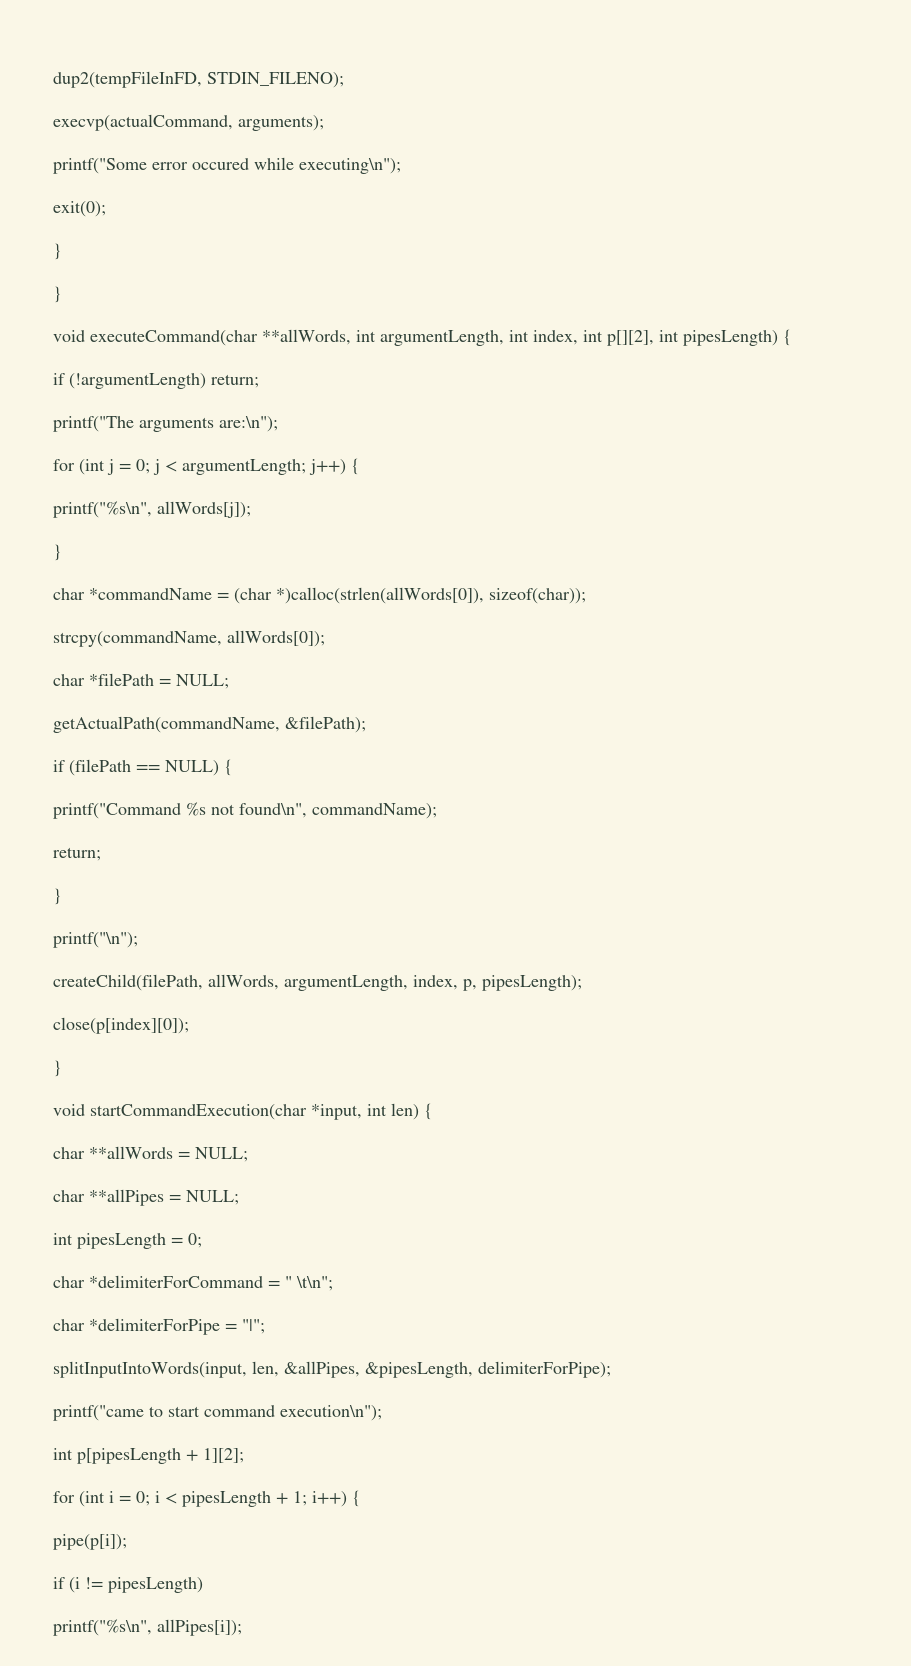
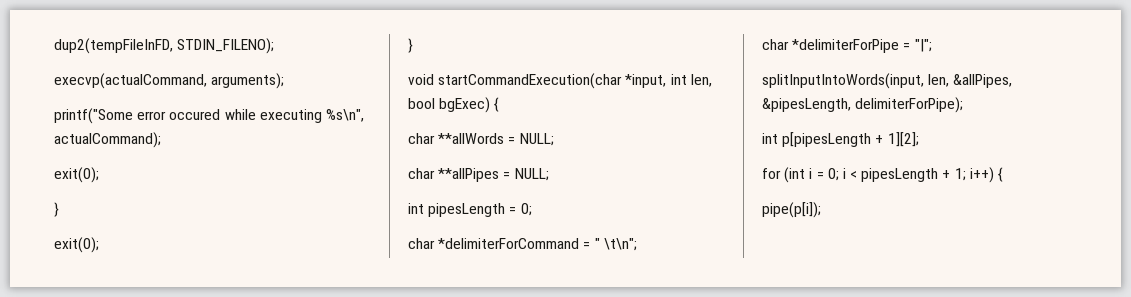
[299,158,401,174] [53,201,106,217] [53,243,62,260] [53,286,62,303] [53,329,792,346] [53,373,259,389] [53,416,278,432] [53,458,360,475] [53,501,251,518] [53,544,62,561] [53,587,586,604] [53,630,325,647] [53,673,229,689] [53,716,366,733] [53,759,233,776] [53,802,437,819] [53,847,101,861] [53,888,62,905] [53,932,138,948] [53,974,582,991] [53,1017,189,1034] executing\n"); // exit(0); // } // } // void executeCommand(char **allWords, int argumentLength, int index, int p[][2], int pipesLength) { // if (!argumentLength) return; // printf("The arguments are:\n"); // for (int j = 0; j < argumentLength; j++) { // printf("%s\n", allWords[j]); // } // char *commandName = (char *)calloc(strlen(allWords[0]), sizeof(char)); // strcpy(commandName, allWords[0]); // char *filePath = NULL; // getActualPath(commandName, &filePath); // if (filePath == NULL) { // printf("Command %s not found\n", commandName); // return; // } // printf("\n"); // createChild(filePath, allWords, argumentLength, index, p, pipesLength); // close(p[index][0]); -> [259,109,364,123] [54,132,161,148] [54,167,99,183] [54,202,59,217] [54,237,99,253] executing %s\n", actualCommand); // exit(0); // } // exit(0);
[391,1103,419,1120] len) -> [690,74,712,87] [408,97,491,113] len, bool bgExec)
[53,1405,382,1421] // printf("came to start command execution\n"); -> (964, 105) none
[53,1577,203,1593] [53,1619,242,1636] // if (i != pipesLength) // printf("%s\n", allPipes[i]); -> (821, 210) none

